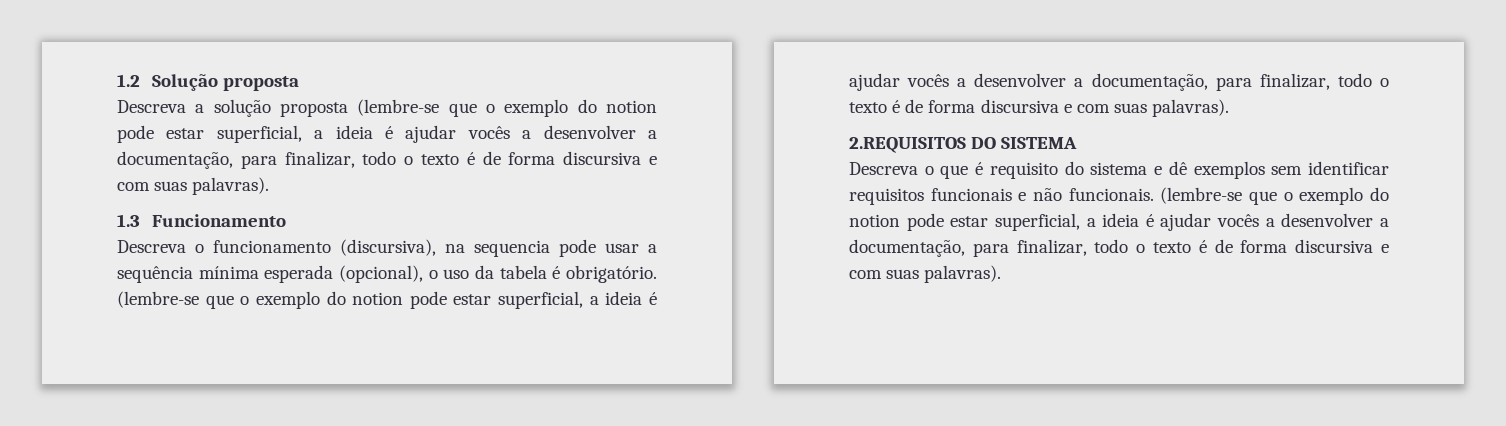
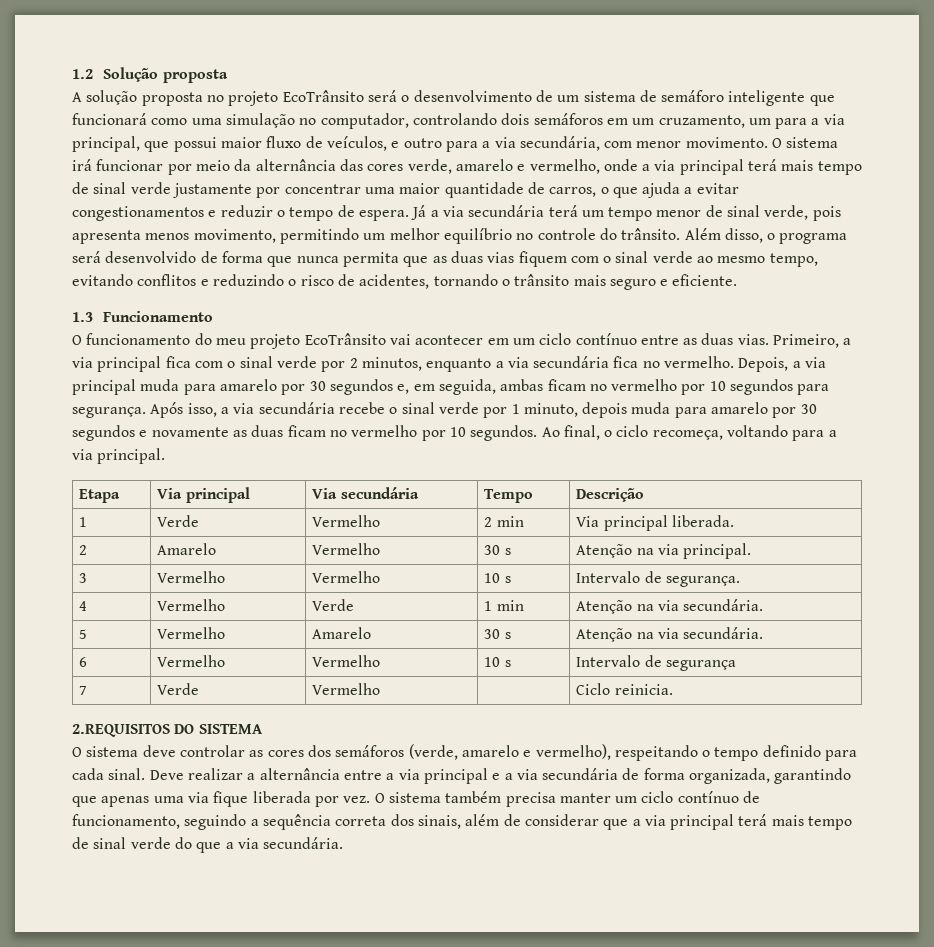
[117,99,657,117] [117,125,657,143] [117,151,657,169] [117,177,270,195] [117,214,286,227] [117,239,657,257] [117,265,658,283] [117,291,657,309] [849,73,1389,91] [849,99,1230,117] [849,137,1078,153] [849,161,1389,179] [849,187,1389,205] [849,213,1389,231] [849,239,1389,257] [849,265,1002,283] Descreva a solução proposta (lembre-se que o exemplo do notion pode estar superficial, a ideia é ajudar vocês a desenvolver a documentação, para finalizar, todo o texto é de forma discursiva e com suas palavras). // 1.3 Funcionamento // Descreva o funcionamento (discursiva), na sequencia pode usar a sequência mínima esperada (opcional), o uso da tabela é obrigatório. (lembre-se que o exemplo do notion pode estar superficial, a ideia é ajudar vocês a desenvolver a documentação, para finalizar, todo o texto é de forma discursiva e com suas palavras). // 2.REQUISITOS DO SISTEMA // Descreva o que é requisito do sistema e dê exemplos sem identificar requisitos funcionais e não funcionais. (lembre-se que o exemplo do notion pode estar superficial, a ideia é ajudar vocês a desenvolver a documentação, para finalizar, todo o texto é de forma discursiva e com suas palavras). -> [72,90,835,106] [72,113,845,129] [72,136,839,152] [72,159,862,175] [72,182,739,198] [72,205,841,221] [72,228,848,244] [72,251,818,267] [72,274,738,290] [72,311,214,322] [72,333,852,349] [72,356,827,372] [72,379,830,395] [72,402,817,418] [72,425,837,441] [72,448,166,464] [79,489,121,503] [157,487,250,503] [312,487,419,499] [484,489,534,503] [576,488,645,502] [79,517,88,527] [157,515,200,527] [312,515,381,527] [484,516,524,527] [576,515,734,531] [79,545,88,555] [157,543,217,555] [312,543,381,555] [484,545,511,555] [576,543,752,559] [79,573,88,583] [157,571,226,583] [312,571,381,583] [484,573,511,583] [576,571,740,587] [79,601,88,611] [157,599,226,611] [312,599,355,611] [484,600,524,611] [576,599,764,614] [79,629,88,639] [157,627,226,639] [312,627,372,639] [484,629,511,639] [576,627,764,642] [79,657,88,667] [157,655,226,667] [312,655,381,667] [484,657,511,667] [576,655,736,671] [79,686,88,695] [157,683,200,695] [312,683,381,695] [576,683,673,695] [72,724,263,737] [72,744,858,761] [72,768,852,784] [72,791,761,807] [72,814,853,830] [72,837,344,853] A solução proposta no projeto EcoTrânsito será o desenvolvimento de um sistema de semáforo inteligente que funcionará como uma simulação no computador, controlando dois semáforos em um cruzamento, um para a via principal, que possui maior fluxo de veículos, e outro para a via secundária, com menor movimento. O sistema irá funcionar por meio da alternância das cores verde, amarelo e vermelho, onde a via principal terá mais tempo de sinal verde justamente por concentrar uma maior quantidade de carros, o que ajuda a evitar congestionamentos e reduzir o tempo de espera. Já a via secundária terá um tempo menor de sinal verde, pois apresenta menos movimento, permitindo um melhor equilíbrio no controle do trânsito. Além disso, o programa será desenvolvido de forma que nunca permita que as duas vias fiquem com o sinal verde ao mesmo tempo, evitando conflitos e reduzindo o risco de acidentes, tornando o trânsito mais seguro e eficiente. // 1.3 Funcionamento // O funcionamento do meu projeto EcoTrânsito vai acontecer em um ciclo contínuo entre as duas vias. Primeiro, a via principal fica com o sinal verde por 2 minutos, enquanto a via secundária fica no vermelho. Depois, a via principal muda para amarelo por 30 segundos e, em seguida, ambas ficam no vermelho por 10 segundos para segurança. Após isso, a via secundária recebe o sinal verde por 1 minuto, depois muda para amarelo por 30 segundos e novamente as duas ficam no vermelho por 10 segundos. Ao final, o ciclo recomeça, voltando para a via principal. // Etapa | Via principal | Via secundária | Tempo | Descrição // 1 | Verde | Vermelho | 2 min | Via principal liberada. // 2 | Amarelo | Vermelho | 30 s | Atenção na via principal. // 3 | Vermelho | Vermelho | 10 s | Intervalo de segurança. // 4 | Vermelho | Verde | 1 min | Atenção na via secundária. // 5 | Vermelho | Amarelo | 30 s | Atenção na via secundária. // 6 | Vermelho | Vermelho | 10 s | Intervalo de segurança // 7 | Verde | Vermelho | | Ciclo reinicia. // 2.REQUISITOS DO SISTEMA // O sistema deve controlar as cores dos semáforos (verde, amarelo e vermelho), respeitando o tempo definido para cada sinal. Deve realizar a alternância entre a via principal e a via secundária de forma organizada, garantindo que apenas uma via fique liberada por vez. O sistema também precisa manter um ciclo contínuo de funcionamento, seguindo a sequência correta dos sinais, além de considerar que a via principal terá mais tempo de sinal verde do que a via secundária.

